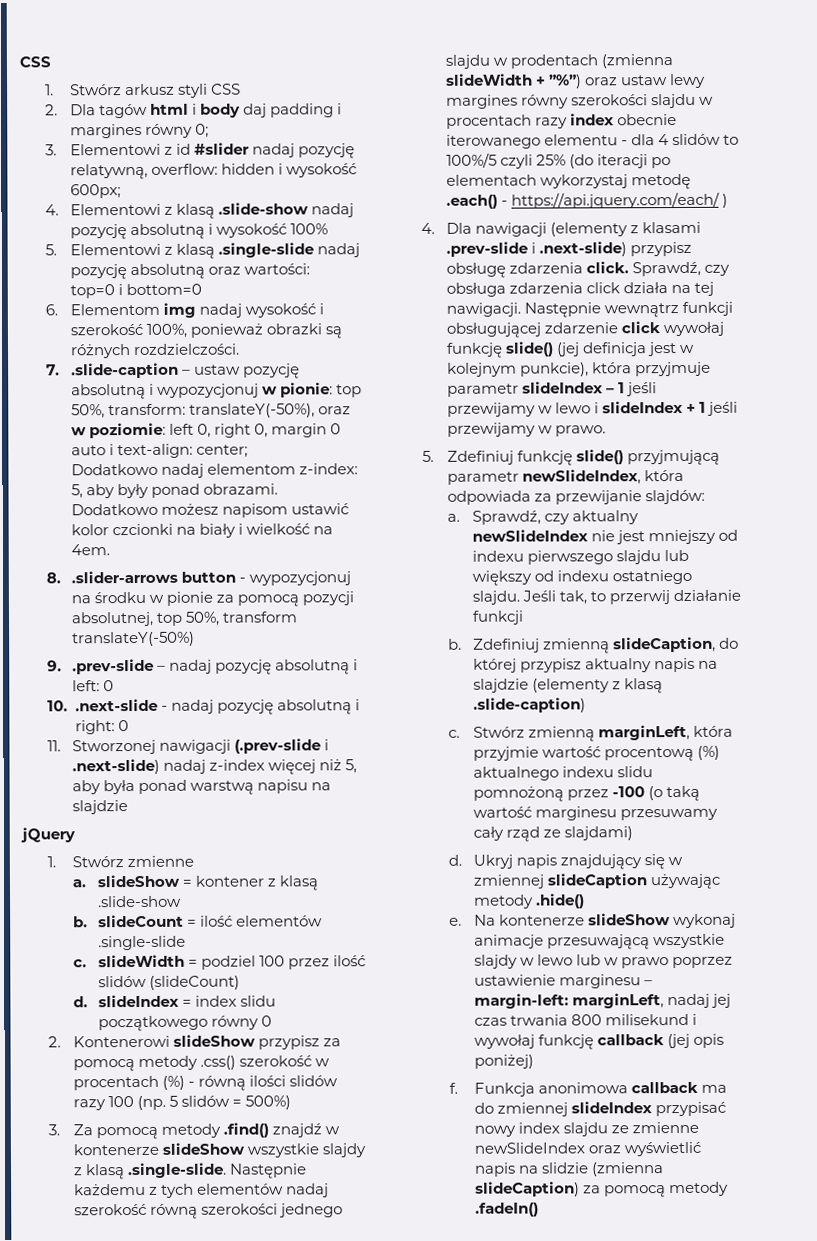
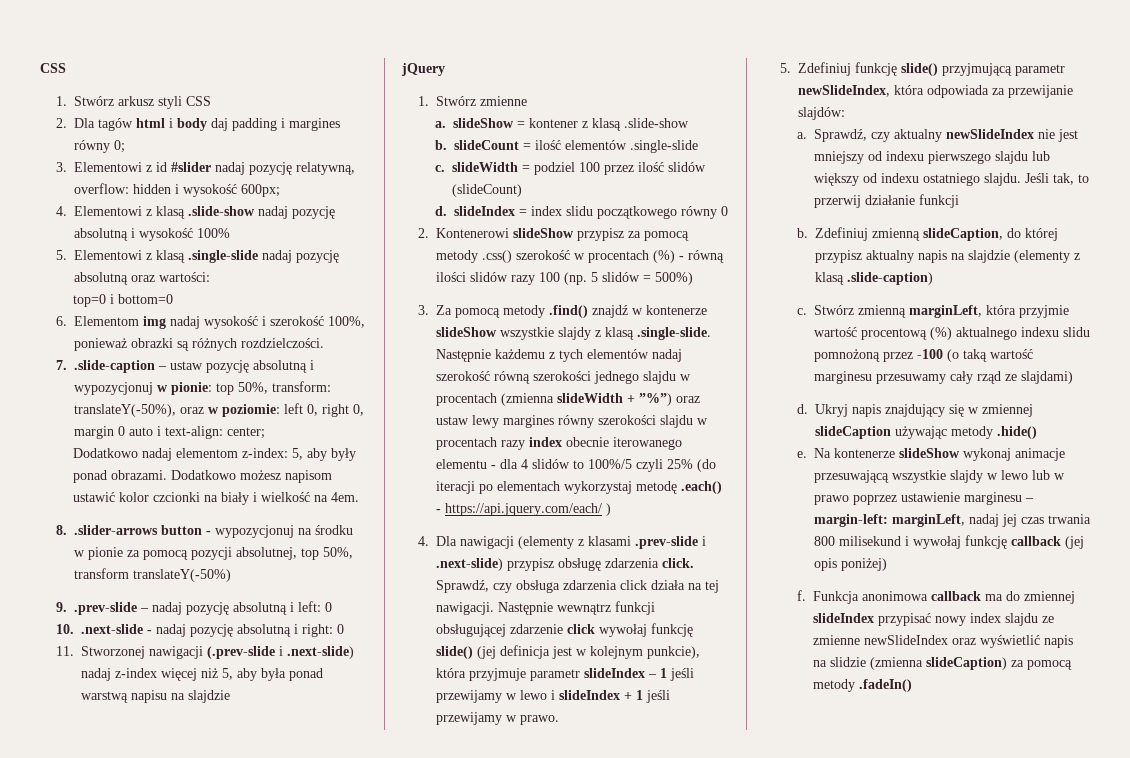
[510,54,599,69] prodentach -> [436,393,498,406] procentach

